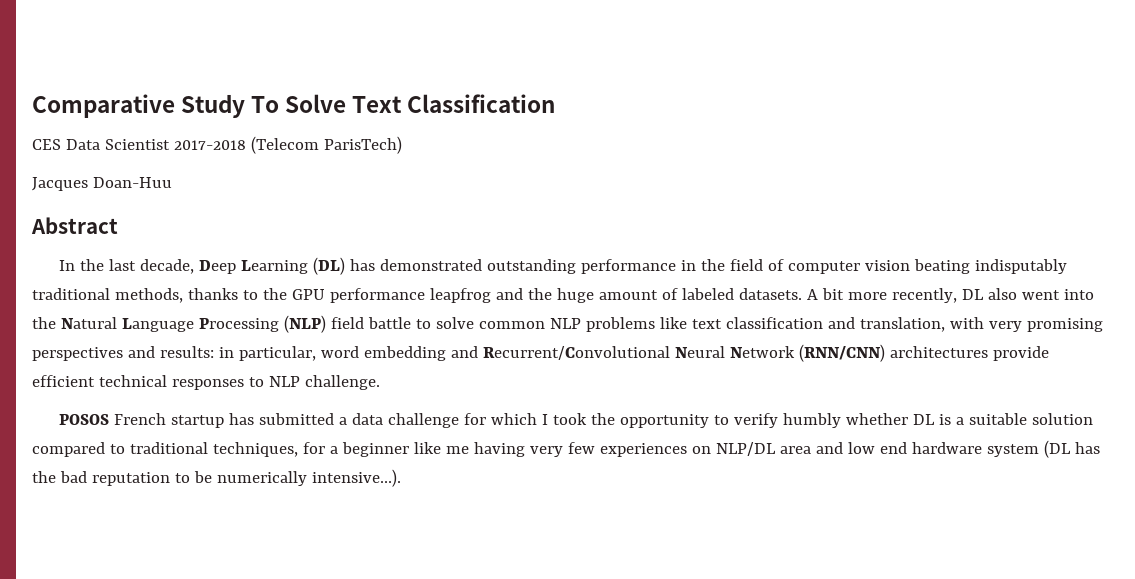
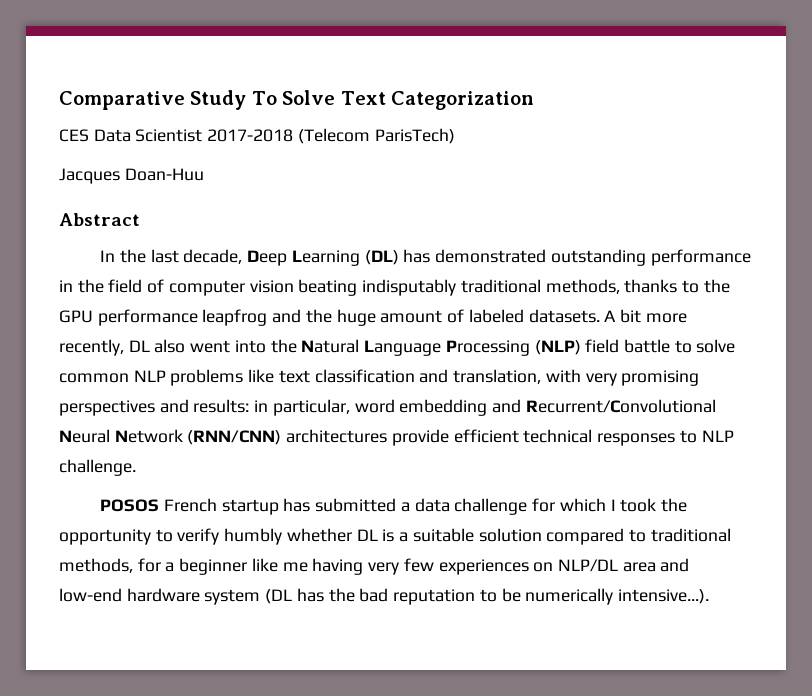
[407,94,556,113] Classification -> [390,91,534,110] Categorization
[212,442,298,457] techniques, -> [59,558,133,573] methods,
[847,442,907,454] low end -> [59,588,122,602] low-end

